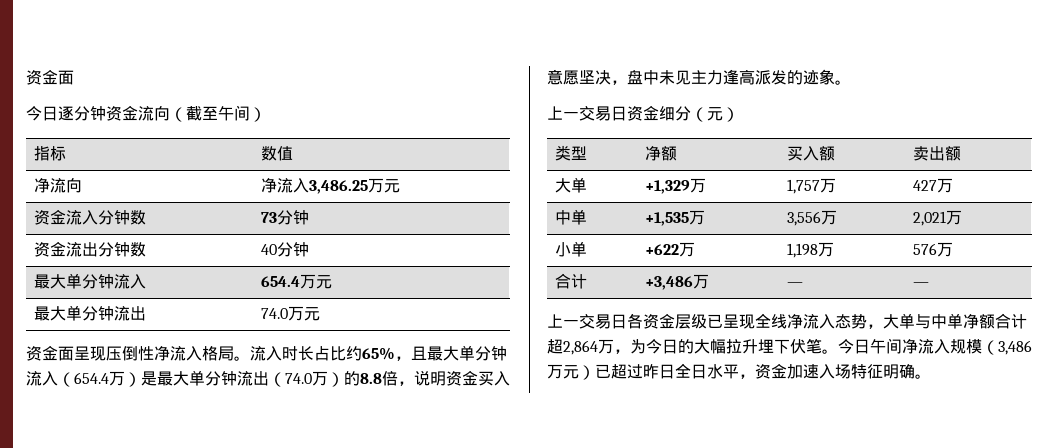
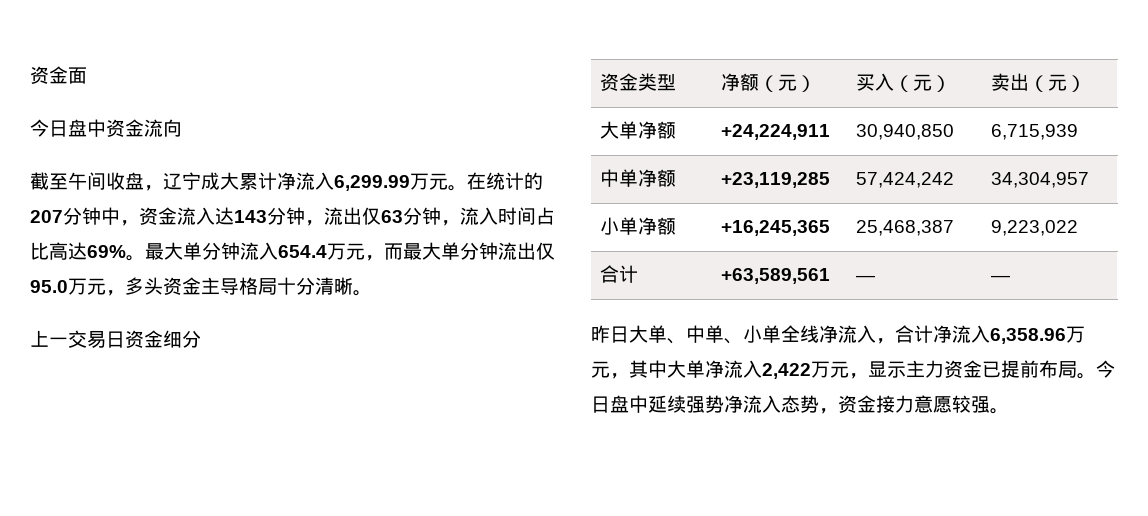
[58,106,106,121] 逐分钟 -> [68,119,106,137] 盘中
[170,107,186,122] （ -> (182, 128) //
[250,107,266,122] [34,146,67,161] [261,146,294,161] [34,177,83,193] [261,177,401,194] [34,210,147,225] [261,210,310,225] [34,242,147,257] [261,242,310,257] [34,273,147,289] ） // 指标 | 数值 // 净流向 | 净流入3,486.25万元 // 资金流入分钟数 | 73分钟 // 资金流出分钟数 | 40分钟 // 最大单分钟流入 | -> [106,172,543,191] [30,207,555,226] [30,242,278,261] 收盘，辽宁成大累计净流入6,299.99万元。在统计的207分钟中，资金流入达143分钟，流出仅63分钟，流入时间占比高达69%。最大单分钟流入
[34,305,147,321] [261,306,321,321] [26,345,507,361] [26,370,510,387] [547,69,835,85] // 最大单分钟流出 | 74.0万元 // 资金面呈现压倒性净流入格局。流入时长占比约65%，且最大单分钟流入（654.4万）是最大单分钟流出（74.0万）的8.8倍，说明资金买入意愿坚决，盘中未见主力逢高派发的迹象 -> [365,242,555,261] [30,277,353,296] ，而最大单分钟流出仅95.0万元，多头资金主导格局十分清晰
[691,107,739,122] （元） // -> [599,73,638,91] // 资金
[787,146,836,161] | 买入额 -> [758,74,816,92] [855,73,951,92] （元） | 买入（元）
[945,146,962,161] [555,177,588,193] [645,178,707,194] [787,178,837,194] [913,178,954,193] [555,209,588,225] [645,210,706,226] [787,210,838,226] [913,210,963,226] [555,241,588,257] [645,242,696,257] [787,242,835,258] [913,242,954,257] 额 // 大单 | +1,329万 | 1,757万 | 427万 // 中单 | +1,535万 | 3,556万 | 2,021万 // 小单 | +622万 | 1,198万 | 576万 -> [1028,74,1086,92] [599,121,676,139] [720,124,830,140] [855,124,954,140] [990,124,1078,140] [599,169,676,187] [720,172,830,188] [855,172,954,188] [990,172,1089,188] [599,217,676,235] [720,220,830,236] [855,220,954,236] [990,220,1078,236] （元） // 大单净额 | +24,224,911 | 30,940,850 | 6,715,939 // 中单净额 | +23,119,285 | 57,424,242 | 34,304,957 // 小单净额 | +16,245,365 | 25,468,387 | 9,223,022
[645,274,710,290] +3,486万 -> [720,268,830,284] +63,589,561
[547,313,1027,329] [547,338,1032,355] [547,363,915,380] 上一交易日各资金层级已呈现全线净流入态势，大单与中单净额合计超2,864万，为今日的大幅拉升埋下伏笔。今日午间净流入规模（3,486万元）已超过昨日全日水平，资金加速入场特征明确 -> [591,325,1085,344] [591,360,1115,379] [591,395,990,414] 昨日大单、中单、小单全线净流入，合计净流入6,358.96万元，其中大单净流入2,422万元，显示主力资金已提前布局。今日盘中延续强势净流入态势，资金接力意愿较强

